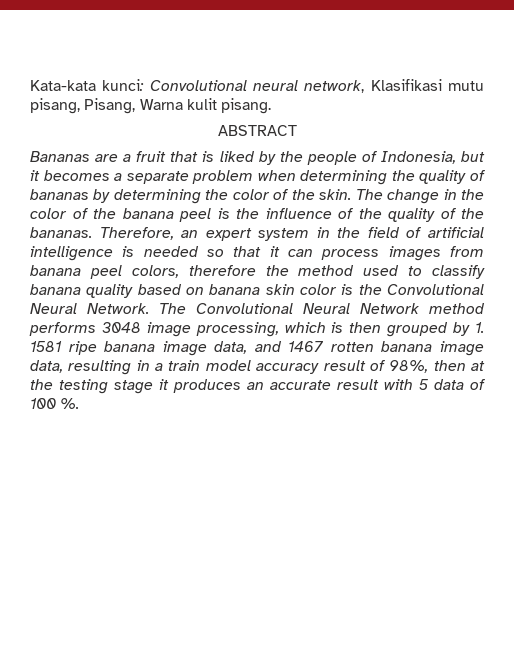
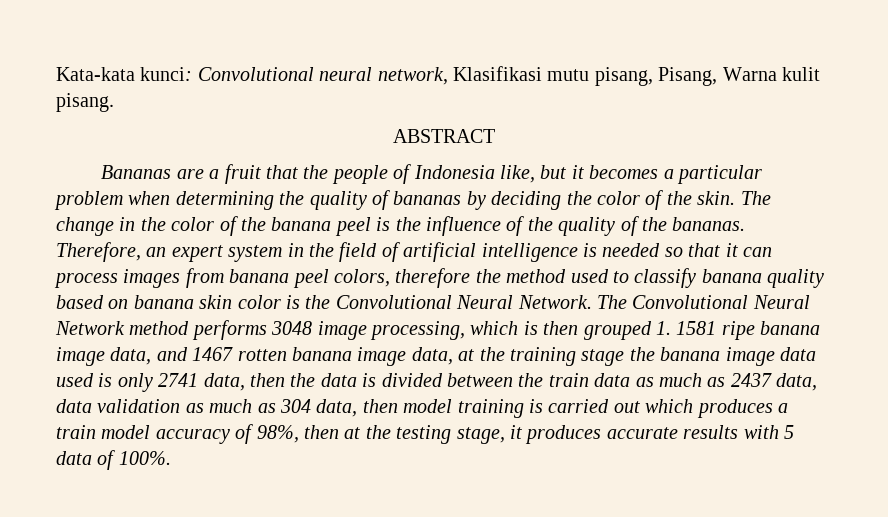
[202,151,276,165] is liked by -> (298, 172) none
[380,151,456,164] Indonesia, -> [413,165,535,183] Indonesia like,
[126,171,189,184] separate -> [676,165,762,184] particular
[113,189,201,204] determining -> [491,191,562,210] deciding
[453,322,471,336] by -> (652, 330) none
[68,360,150,375] resulting in -> [458,347,816,366] [56,373,818,392] [56,399,773,418] at the training stage the banana image data used is only 2741 data, then the data is divided between the train data as much as 2437 data, data validation as much as 304 data, then model training is carried out which produces
[323,360,366,371] result -> (230, 436) none
[114,380,153,394] stage -> [456,427,505,444] stage,
[247,379,379,390] an accurate result -> [606,425,739,439] accurate results
[30,398,80,409] 100 %. -> [118,451,171,465] 100%.

